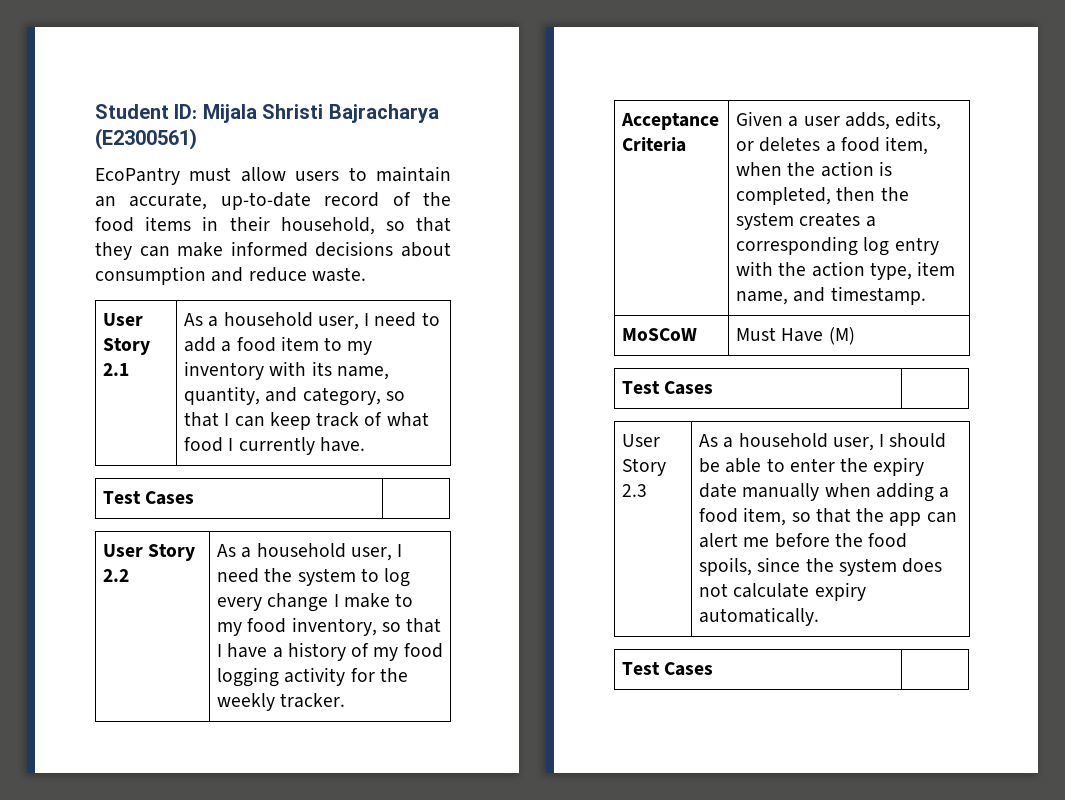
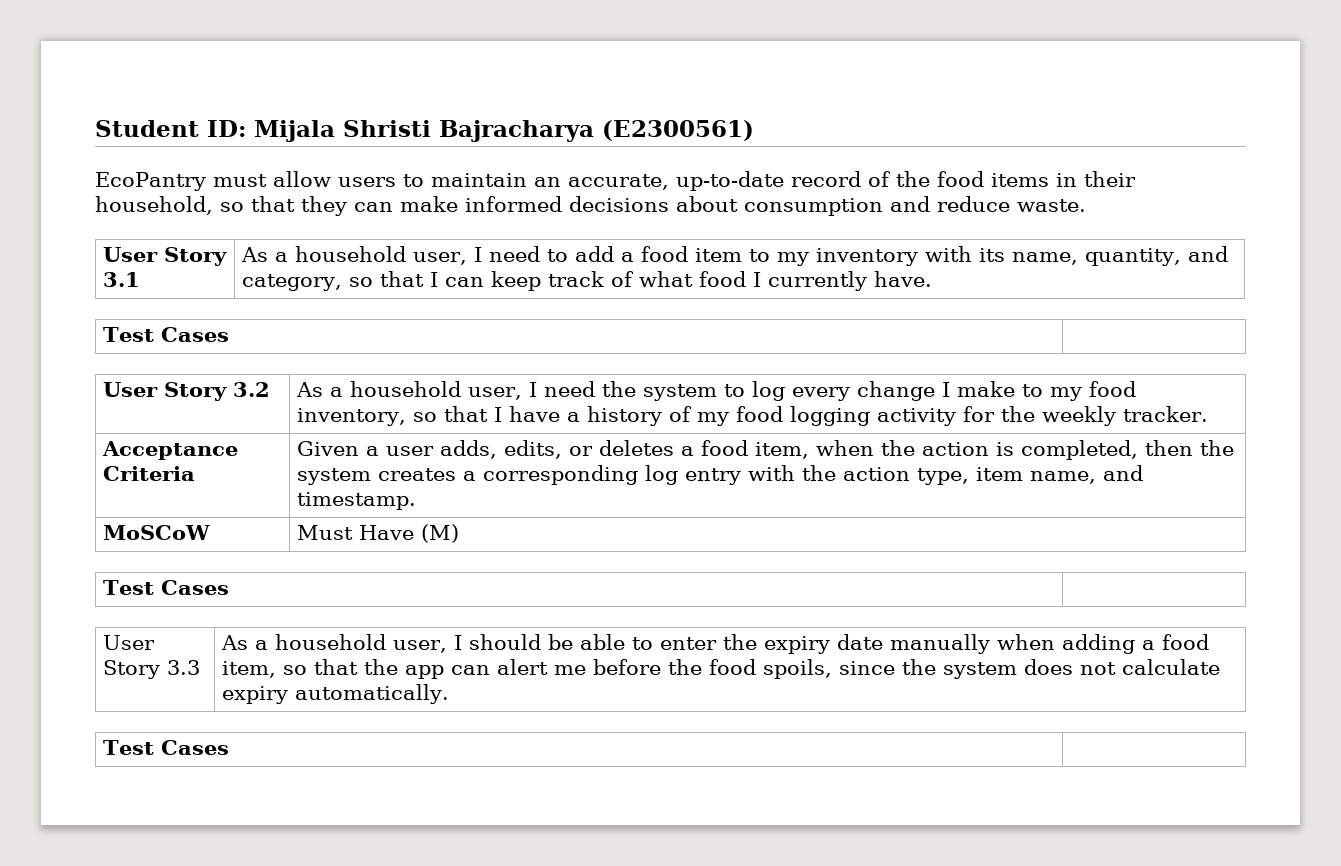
[103,363,130,376] 2.1 -> [103,272,141,287] 3.1
[103,569,130,582] 2.2 -> [233,382,271,397] 3.2
[622,484,648,497] 2.3 -> [167,660,201,675] 3.3

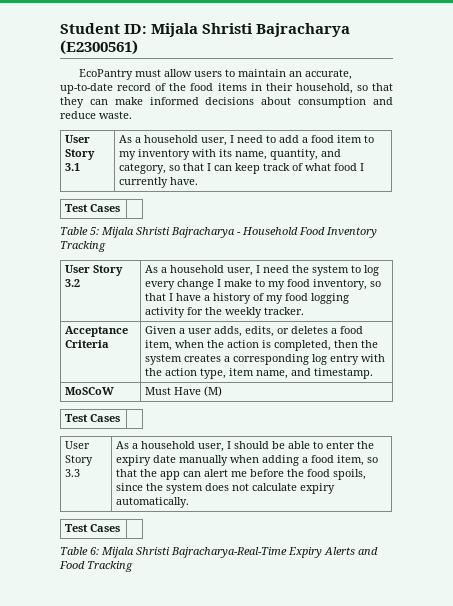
(230, 334) none -> [60,227,377,238] [60,241,106,252] // Table 5: Mijala Shristi Bajracharya - Household Food Inventory Tracking
(230, 747) none -> [60,547,378,558] [59,561,133,572] // Table 6: Mijala Shristi Bajracharya-Real-Time Expiry Alerts and Food Tracking

